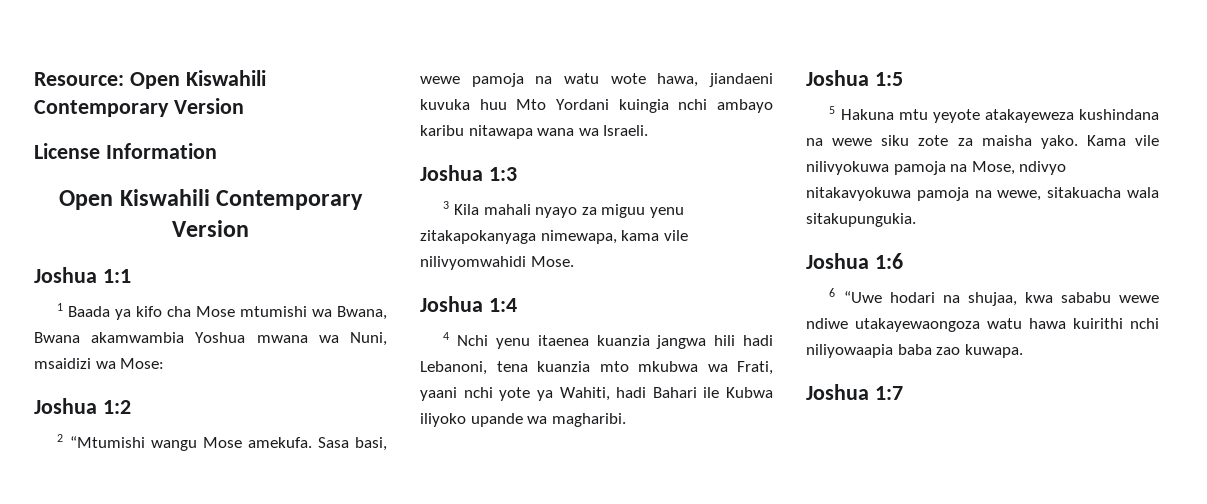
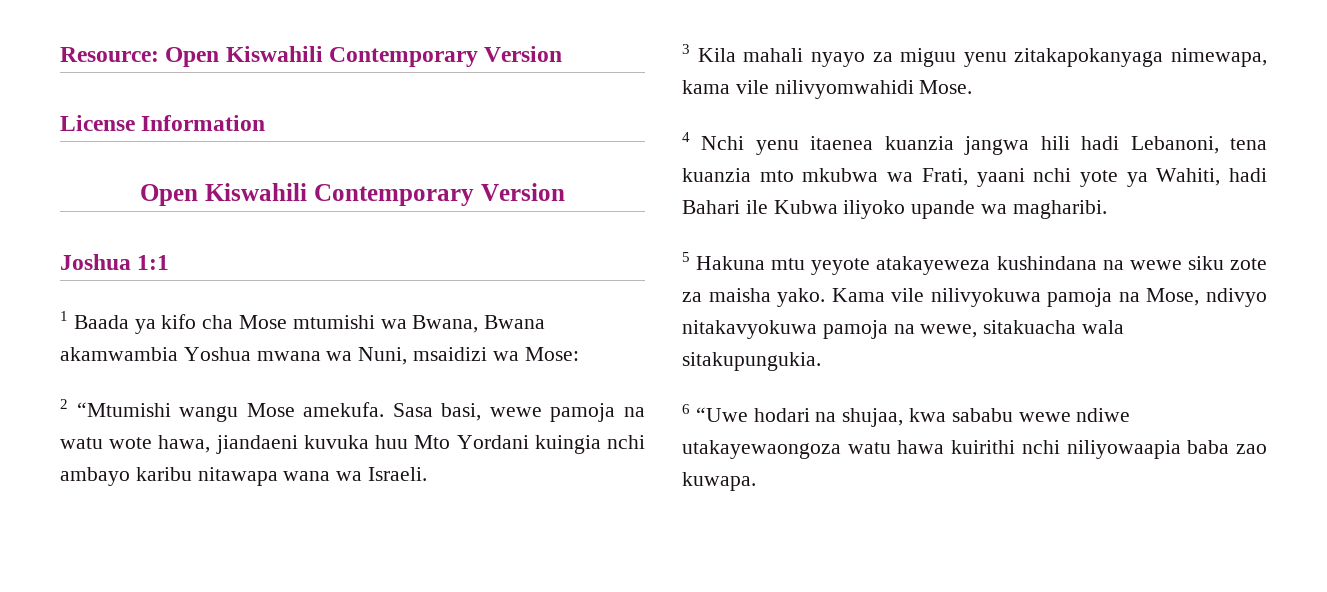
[34,398,131,414] // Joshua 1:2 -> (579, 354) none
[420,165,517,181] // Joshua 1:3 -> (428, 474) none
[420,296,517,312] // Joshua 1:4 -> (973, 87) none
[806,70,903,86] // Joshua 1:5 -> (1107, 209) none
[806,253,903,269] // Joshua 1:6 -> (821, 361) none
[806,384,903,400] // Joshua 1:7 -> (756, 481) none

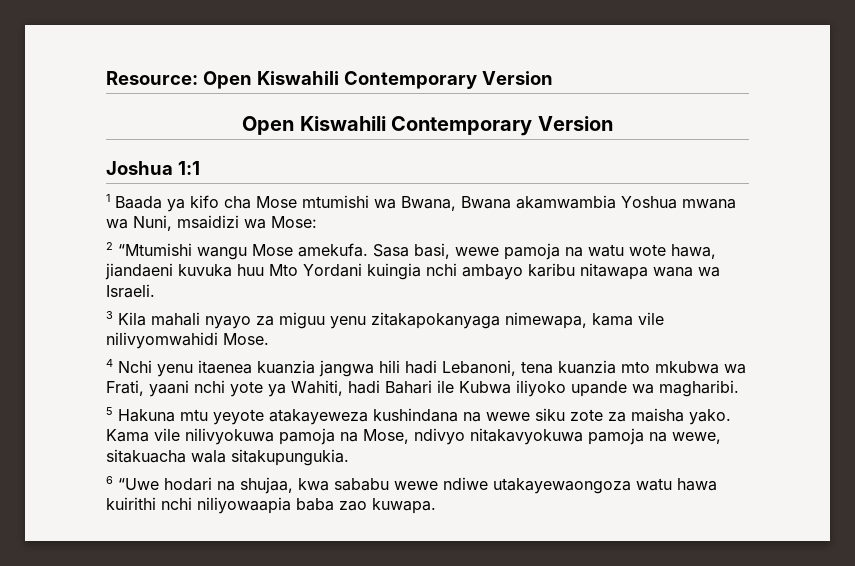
[60,115,266,131] // License Information -> (553, 78) none

